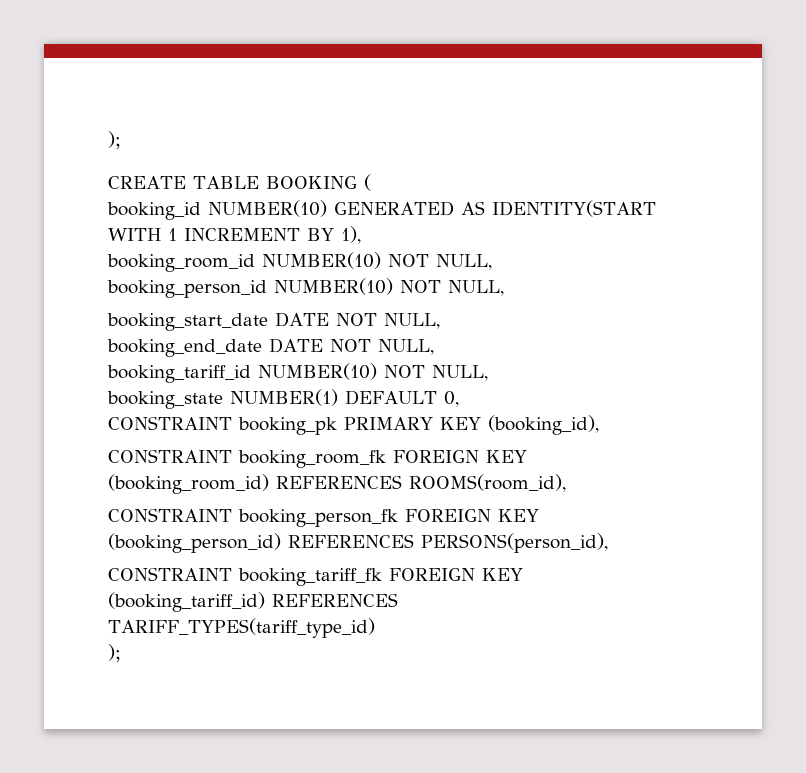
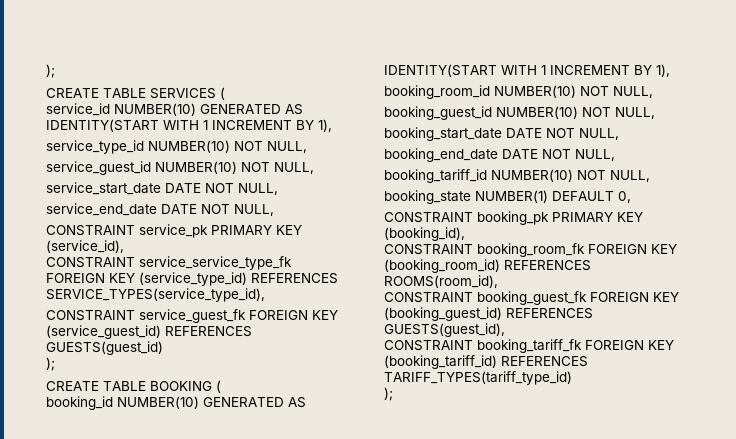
[108,131,121,149] ); -> [46,64,55,78] [46,87,225,100] [46,103,303,116] [46,119,332,132] [46,140,307,154] [46,161,314,175] [46,182,278,195] [46,203,274,216] [46,224,302,238] [46,240,124,253] [46,256,292,270] [46,272,338,286] [46,288,265,302] [46,309,338,323] [46,325,252,339] [46,341,163,355] [46,357,55,371] ); // CREATE TABLE SERVICES ( // service_id NUMBER(10) GENERATED AS IDENTITY(START WITH 1 INCREMENT BY 1), // service_type_id NUMBER(10) NOT NULL, // service_guest_id NUMBER(10) NOT NULL, // service_start_date DATE NOT NULL, // service_end_date DATE NOT NULL, // CONSTRAINT service_pk PRIMARY KEY (service_id), // CONSTRAINT service_service_type_fk FOREIGN KEY (service_type_id) REFERENCES SERVICE_TYPES(service_type_id), // CONSTRAINT service_guest_fk FOREIGN KEY (service_guest_id) REFERENCES GUESTS(guest_id) // );
[107,280,267,298] booking_person_id -> [384,106,492,120] booking_guest_id
[238,509,539,527] [108,533,608,553] booking_person_fk FOREIGN KEY (booking_person_id) REFERENCES PERSONS(person_id), -> [477,291,679,305] [384,307,593,321] [384,323,505,337] booking_guest_fk FOREIGN KEY (booking_guest_id) REFERENCES GUESTS(guest_id),

